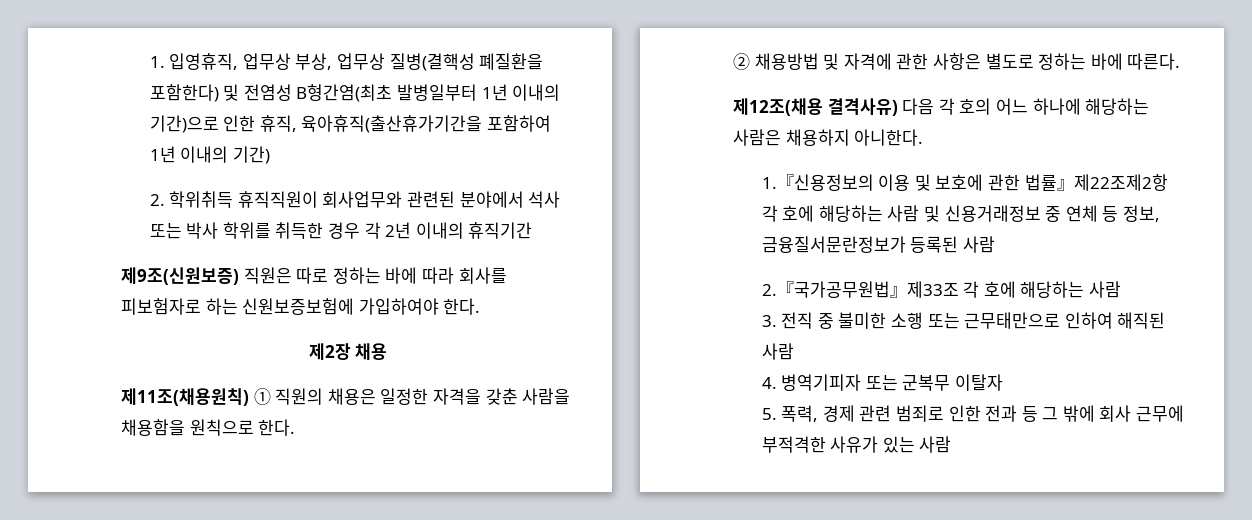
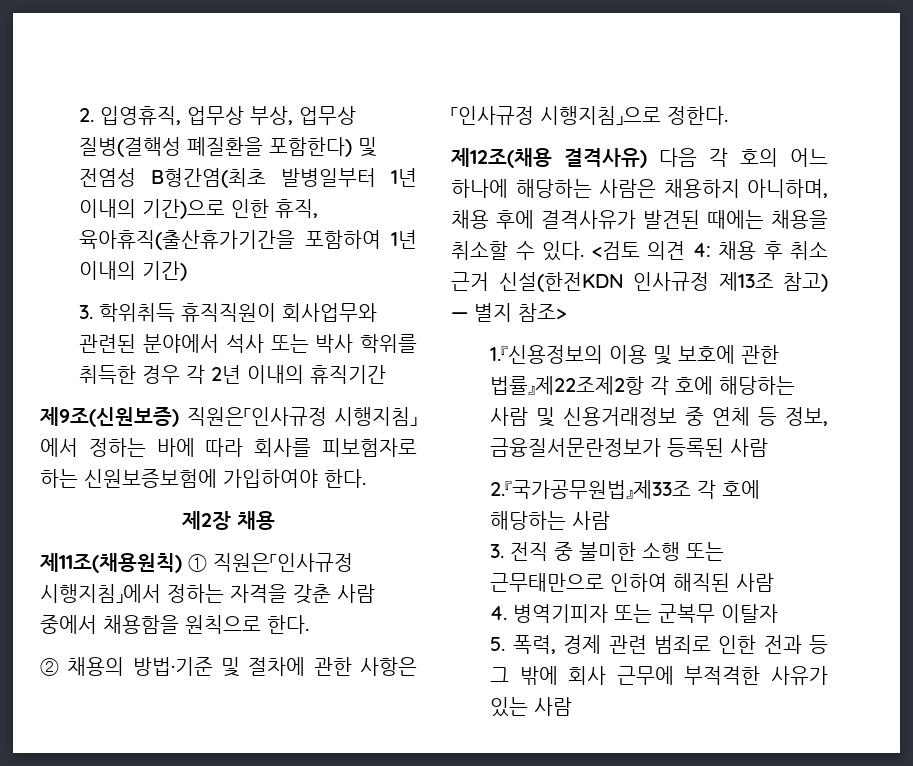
[149,56,165,68] 1. -> [79,108,95,122] 2.
[149,194,165,206] 2. -> [79,305,94,319] 3.
[296,267,329,284] 따로 -> [243,407,417,426] [40,438,78,457] 「인사규정 시행지침」에서
[275,388,571,405] [121,419,296,436] [733,53,1181,70] 직원의 채용은 일정한 자격을 갖춘 사람을 채용함을 원칙으로 한다. // ② 채용방법 및 자격에 관한 사항은 별도로 정하는 바에 따른다. -> [213,553,353,572] [40,584,375,604] [40,615,309,634] [40,657,417,677] [451,106,728,125] 직원은「인사규정 시행지침」에서 정하는 자격을 갖춘 사람 중에서 채용함을 원칙으로 한다. // ② 채용의 방법·기준 및 절차에 관한 사항은「인사규정 시행지침」으로 정한다.
[854,129,924,146] 아니한다. -> [747,179,828,198] [451,210,828,229] [451,241,828,261] [451,272,828,292] [451,303,567,322] 아니하며, 채용 후에 결격사유가 발견된 때에는 채용을 취소할 수 있다. <검토 의견 4: 채용 후 취소 근거 신설(한전KDN 인사규정 제13조 참고) — 별지 참조>

